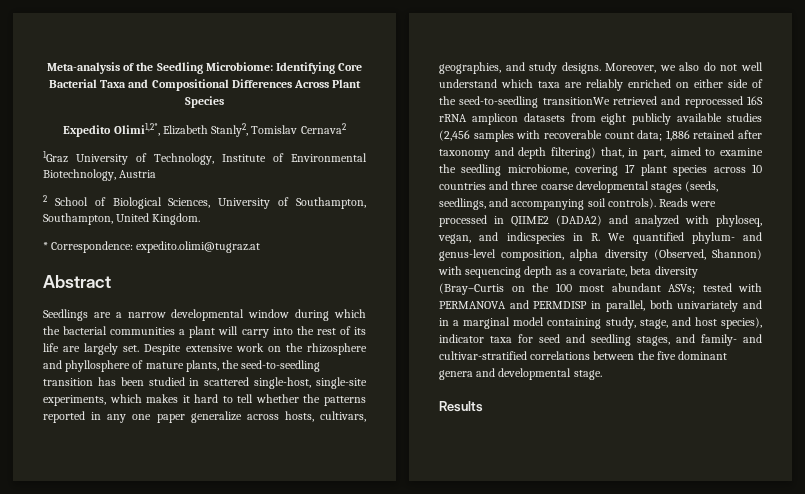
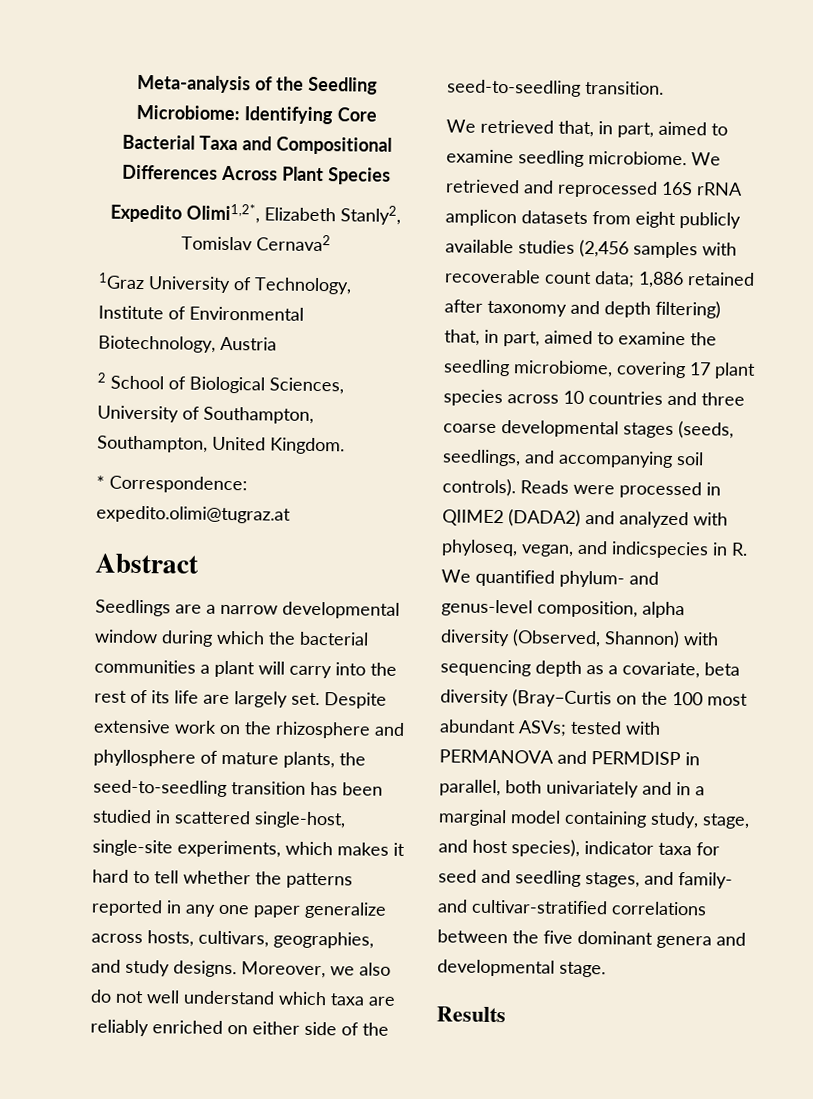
[542,97,610,105] transitionWe -> [585,80,664,95] [446,119,728,138] [446,149,721,167] transition. // We retrieved that, in part, aimed to examine seedling microbiome. We

